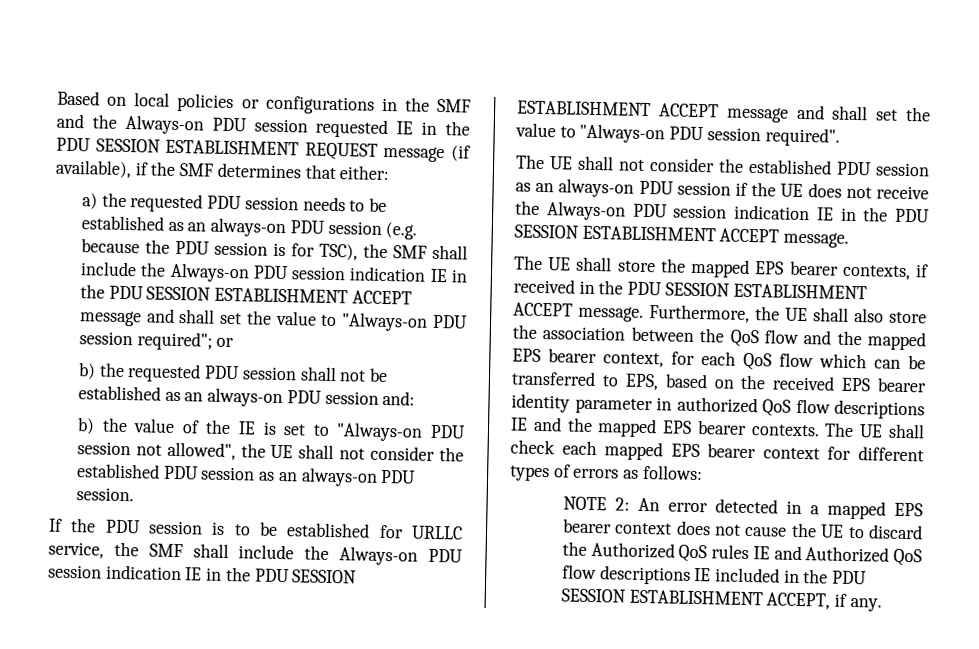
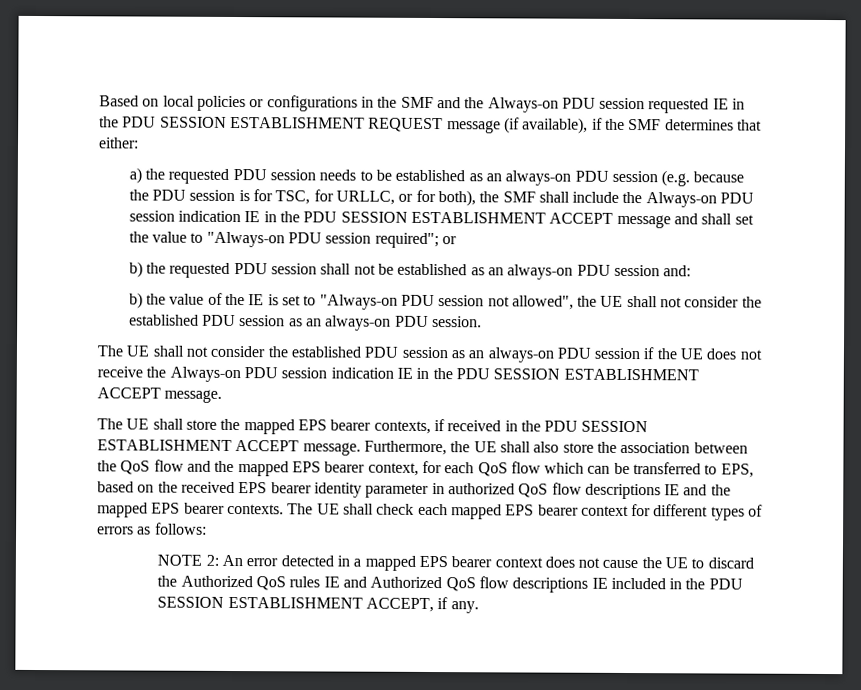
[318,243,358,261] TSC), -> [275,189,476,207] TSC, for URLLC, or for both),
[48,518,463,540] [48,541,463,566] [48,564,358,584] [517,100,931,123] [515,122,840,147] // If the PDU session is to be established for URLLC service, the SMF shall include the Always-on PDU session indication IE in the PDU SESSION ESTABLISHMENT ACCEPT message and shall set the value to "Always-on PDU session required". -> (482, 322) none

